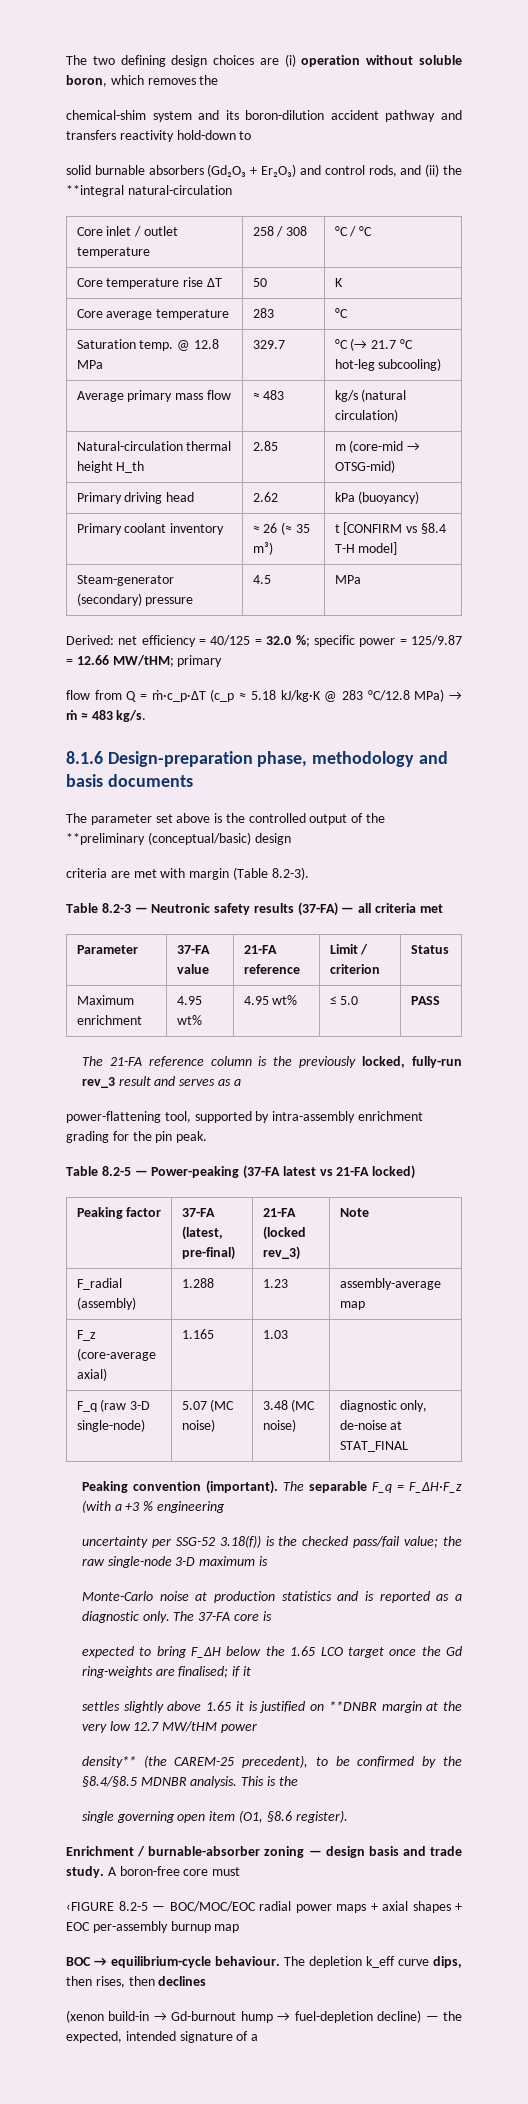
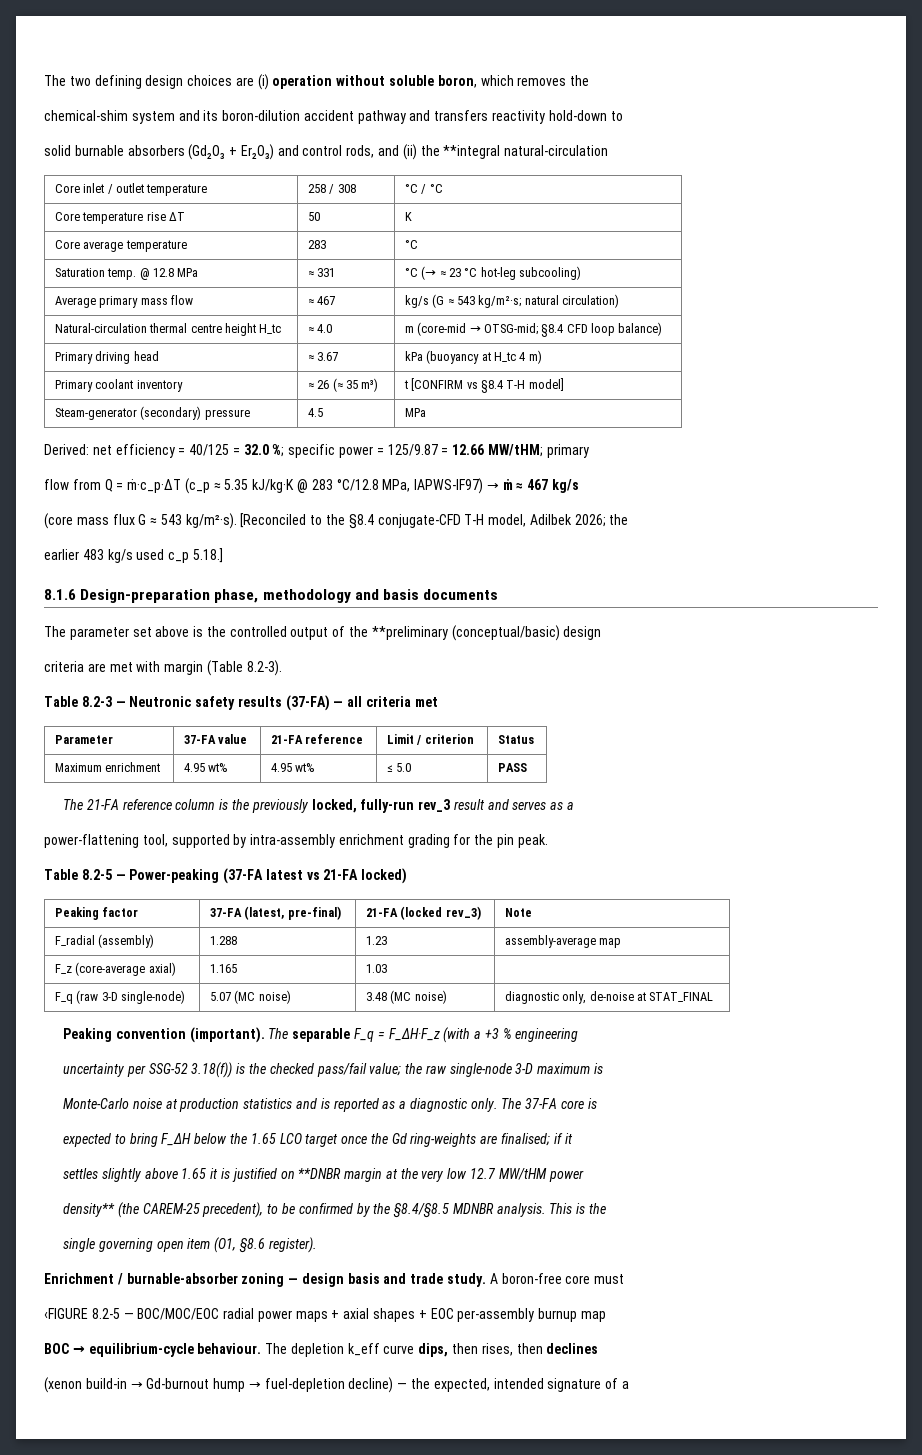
[252,340,285,349] 329.7 -> [307,268,336,277] ≈ 331
[371,340,397,349] 21.7 -> [439,268,461,277] ≈ 23
[263,390,285,400] [334,389,407,402] [334,409,398,422] [76,441,232,451] [76,461,145,473] [252,441,278,451] [334,440,421,453] [334,460,395,473] 483 | kg/s (natural circulation) // Natural-circulation thermal height H_th | 2.85 | m (core-mid → OTSG-mid) -> [317,296,336,305] [404,294,620,308] [54,323,282,336] [307,324,333,333] [404,322,663,337] 467 | kg/s (G ≈ 543 kg/m²·s; natural circulation) // Natural-circulation thermal centre height H_tc | ≈ 4.0 | m (core-mid → OTSG-mid; §8.4 CFD loop balance)
[252,492,278,502] 2.62 -> [307,352,339,361] ≈ 3.67
[358,491,420,504] (buoyancy) -> [426,350,542,364] (buoyancy at H_tc 4 m)
[250,690,276,700] 5.18 -> [224,479,249,490] 5.35
[414,689,445,702] MPa) -> [382,478,484,494] MPa, IAPWS-IF97)
[91,710,147,722] 483 kg/s. -> [527,479,580,493] [44,513,629,529] [44,548,223,563] 467 kg/s // (core mass flux G ≈ 543 kg/m²·s). [Reconciled to the §8.4 conjugate-CFD T-H model, Adilbek 2026; the // earlier 483 kg/s used c_p 5.18.]

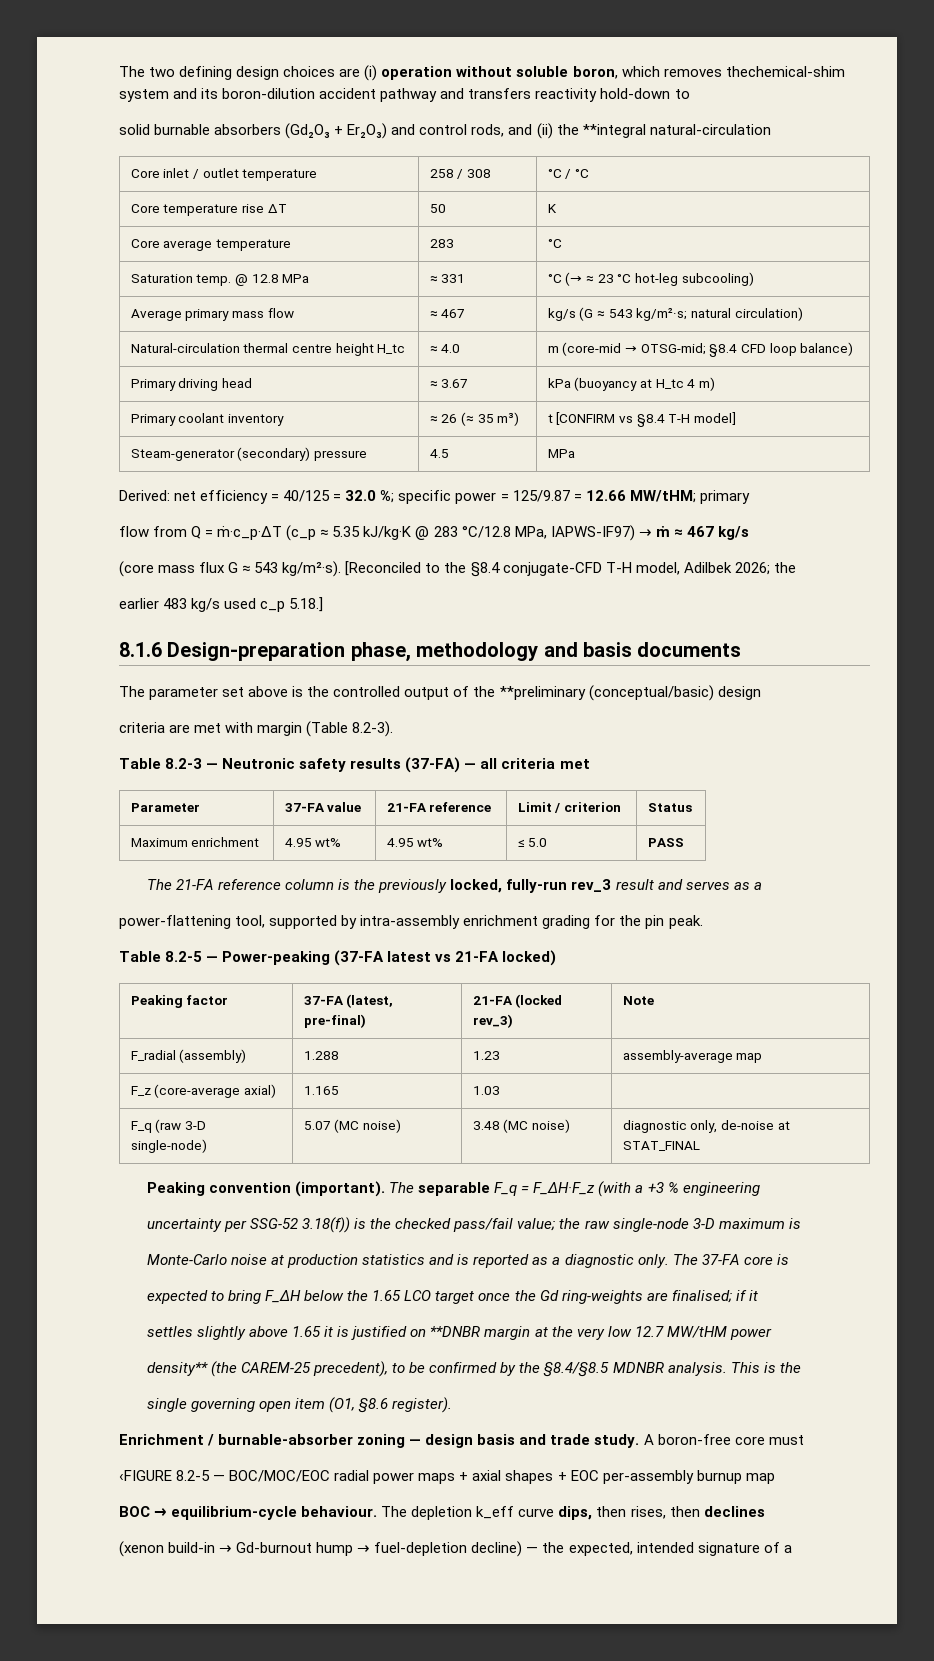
[570,75,590,86] [44,110,128,121] the // chemical-shim -> [725,66,845,77] thechemical-shim

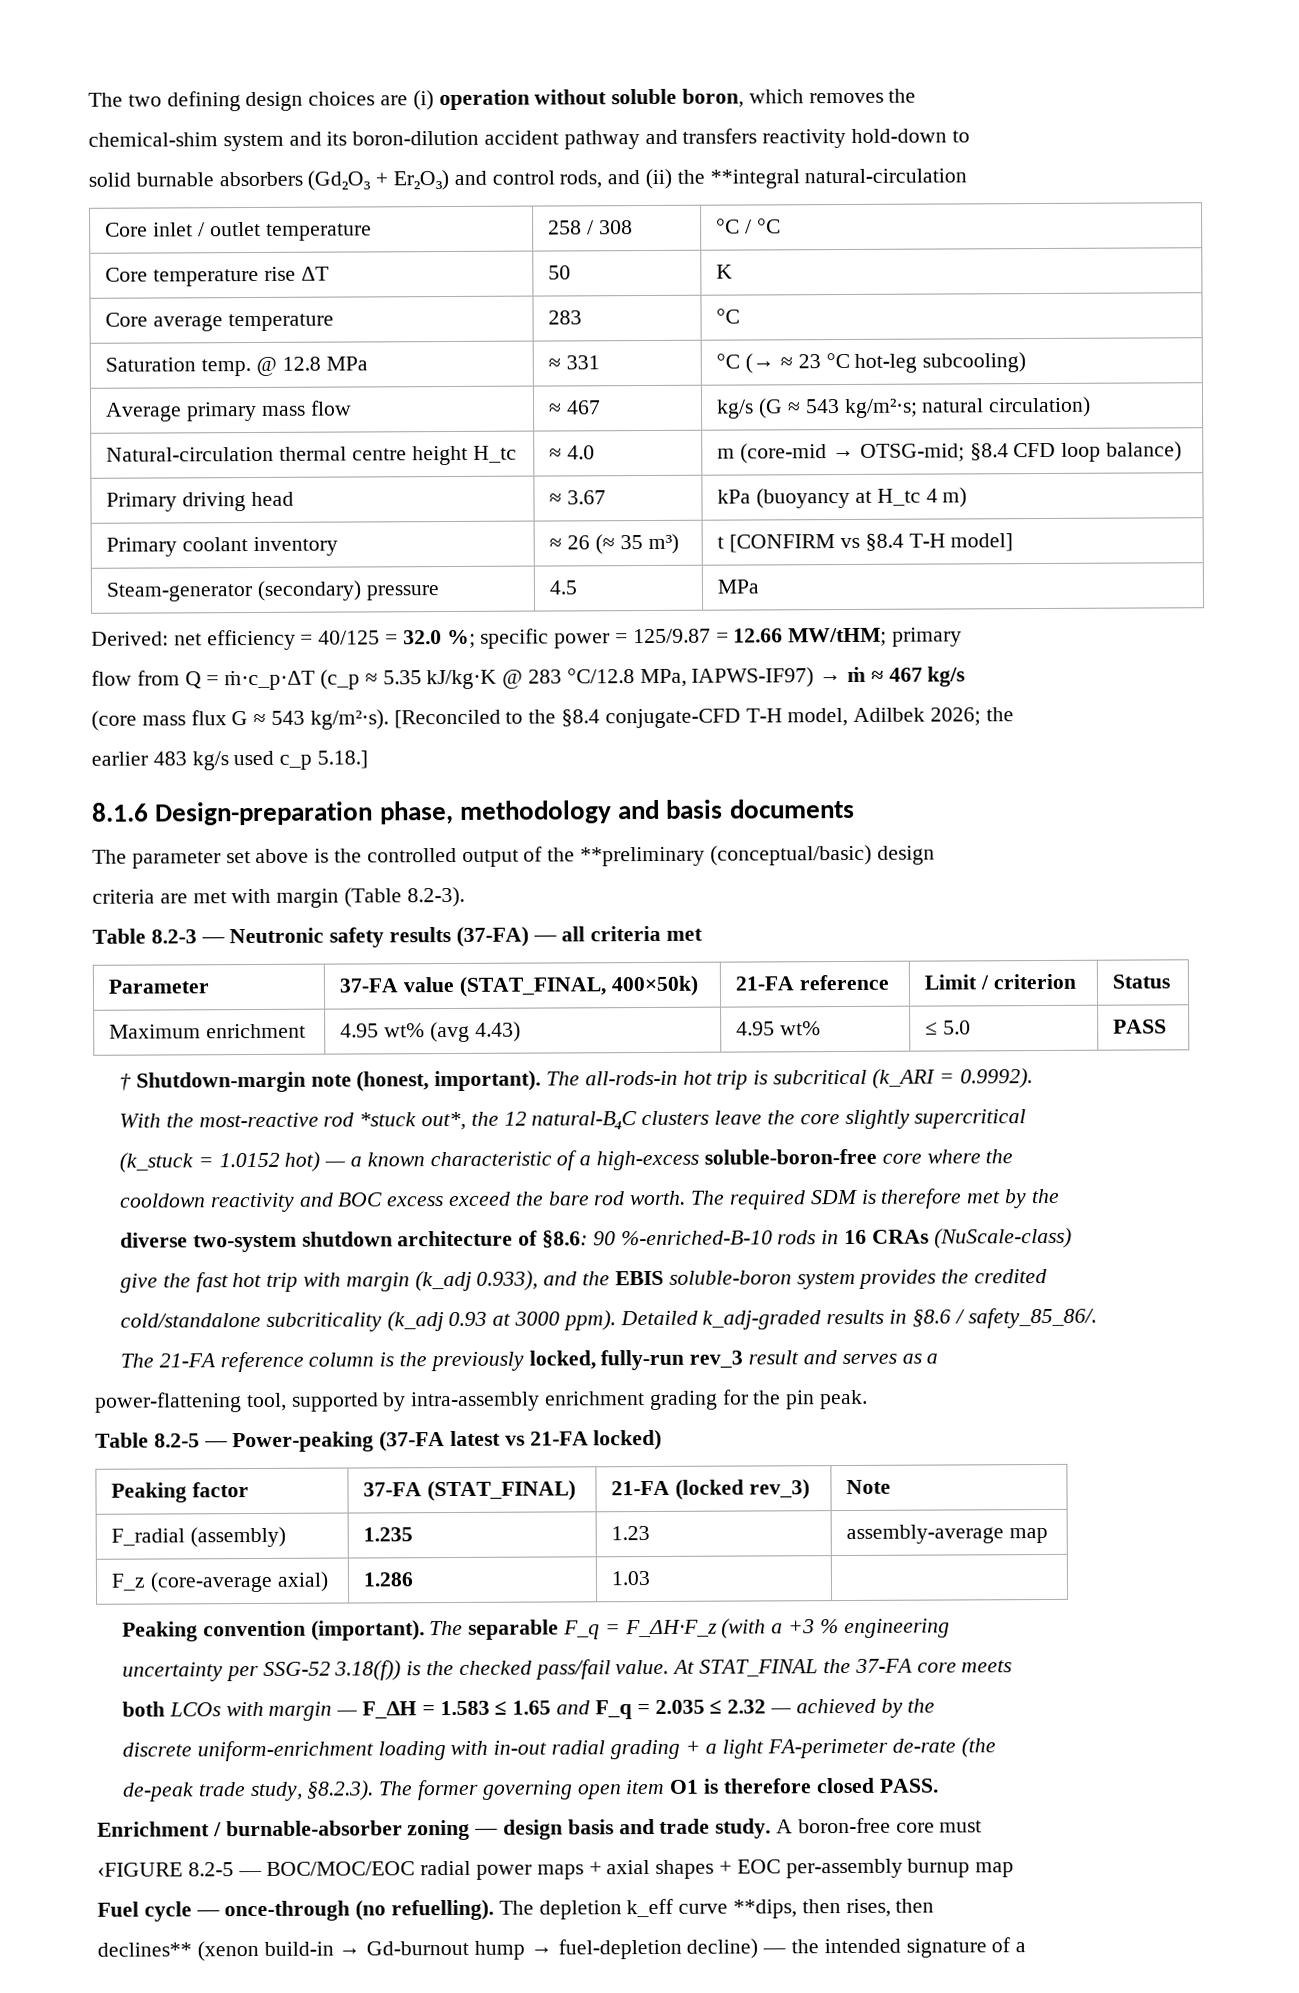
[725,66,845,77] thechemical-shim -> [888,88,917,103] [88,132,218,147] the // chemical-shim
(362, 807) none -> [459,975,698,997] (STAT_FINAL, 400×50k)
(342, 842) none -> [430,1021,521,1043] (avg 4.43)
(684, 842) none -> [119,1068,1033,1093] [119,1109,1027,1131] [119,1148,1014,1173] [119,1188,1060,1213] [120,1227,1072,1253] [120,1268,1047,1293] [120,1307,1097,1332] // † Shutdown-margin note (honest, important). The all-rods-in hot trip is subcritical (k_ARI = 0.9992). // With the most-reactive rod *stuck out*, the 12 natural-B₄C clusters leave the core slightly supercritical // (k_stuck = 1.0152 hot) — a known characteristic of a high-excess soluble-boron-free core where the // cooldown reactivity and BOC excess exceed the bare rod worth. The required SDM is therefore met by the // diverse two-system shutdown architecture of §8.6: 90 %-enriched-B-10 rods in 16 CRAs (NuScale-class) // give the fast hot trip with margin (k_adj 0.933), and the EBIS soluble-boron system provides the credited // cold/standalone subcriticality (k_adj 0.93 at 3000 ppm). Detailed k_adj-graded results in §8.6 / safety_85_86/.
[346,994,394,1008] [303,1014,366,1028] (latest, pre-final) -> [427,1480,577,1502] (STAT_FINAL)
[303,1051,339,1060] 1.288 -> [363,1527,414,1542] 1.235
[303,1086,339,1095] 1.165 -> [363,1572,414,1587] 1.286
[130,1119,207,1133] [130,1139,207,1153] [303,1119,402,1133] [472,1119,571,1133] [622,1120,790,1133] [622,1141,700,1151] // F_q (raw 3-D single-node) | 5.07 (MC noise) | 3.48 (MC noise) | diagnostic only, de-noise at STAT_FINAL -> (651, 1578) none
[517,1218,801,1232] [147,1254,789,1268] [147,1290,758,1304] [147,1326,772,1340] [147,1361,801,1377] [147,1397,453,1413] value; the raw single-node 3-D maximum is // Monte-Carlo noise at production statistics and is reported as a diagnostic only. The 37-FA core is // expected to bring F_ΔH below the 1.65 LCO target once the Gd ring-weights are finalised; if it // settles slightly above 1.65 it is justified on **DNBR margin at the very low 12.7 MW/tHM power // density** (the CAREM-25 precedent), to be confirmed by the §8.4/§8.5 MDNBR analysis. This is the // single governing open item (O1, §8.6 register). -> [615,1658,1013,1677] [122,1698,936,1721] [122,1737,996,1762] [122,1777,939,1802] value. At STAT_FINAL the 37-FA core meets // both LCOs with margin — F_ΔH = 1.583 ≤ 1.65 and F_q = 2.035 ≤ 2.32 — achieved by the // discrete uniform-enrichment loading with in-out radial grading + a light FA-perimeter de-rate (the // de-peak trade study, §8.2.3). The former governing open item O1 is therefore closed PASS.
[119,1506,378,1520] BOC → equilibrium-cycle behaviour. -> [97,1899,495,1922] Fuel cycle — once-through (no refuelling).
[558,1506,593,1520] dips, -> [733,1899,798,1919] **dips,
[703,1506,765,1517] declines // -> [97,1942,192,1957] // declines**
[568,1542,633,1556] expected, -> (820, 1946) none

